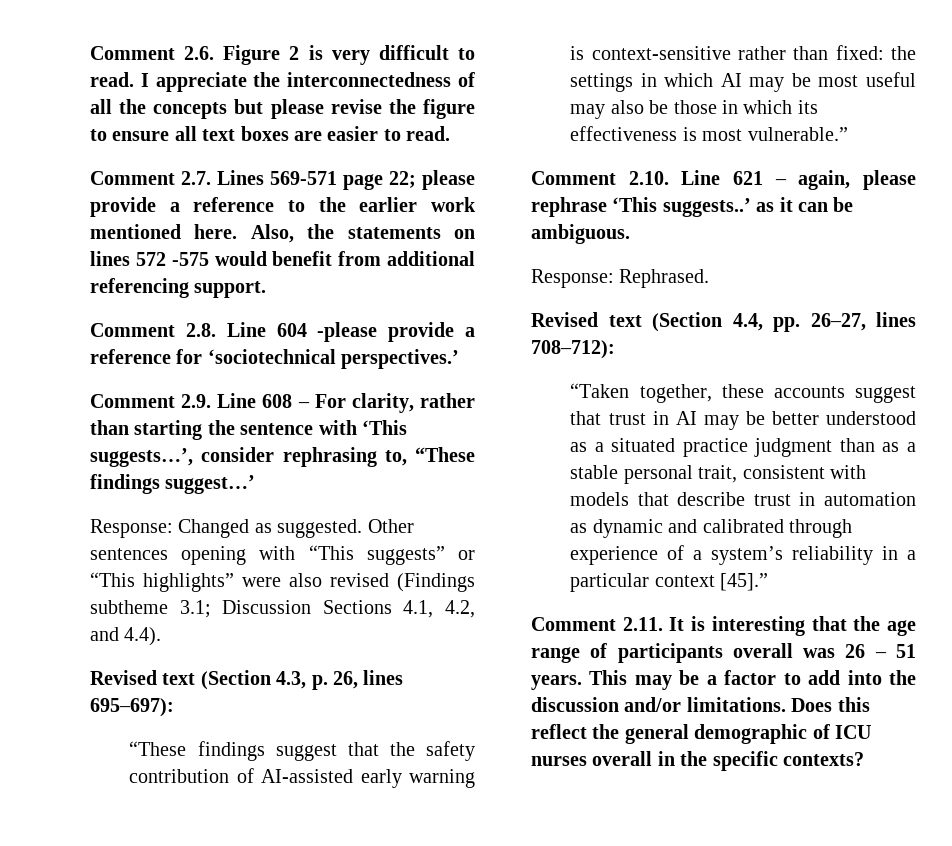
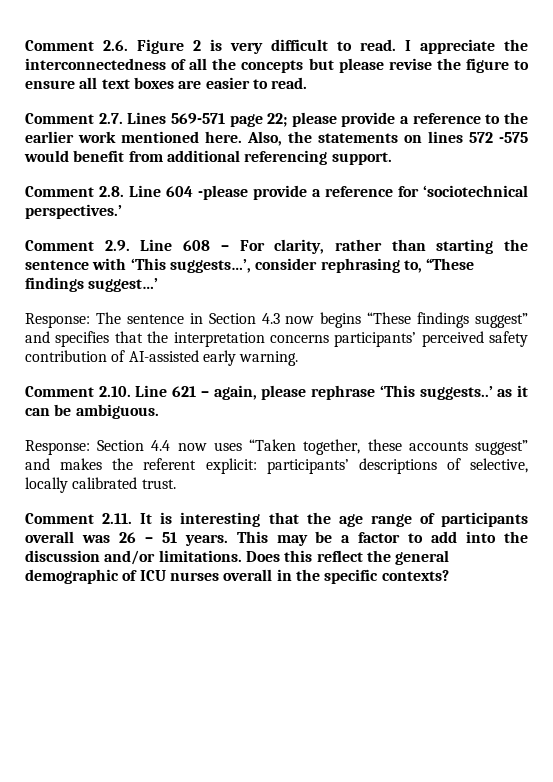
[178,519,414,538] [90,545,475,565] [90,572,475,592] [90,600,475,618] [90,627,162,646] [90,670,404,690] [90,698,174,717] [129,741,415,761] Changed as suggested. Other sentences opening with “This suggests” or “This highlights” were also revised (Findings subtheme 3.1; Discussion Sections 4.1, 4.2, and 4.4). // Revised text (Section 4.3, p. 26, lines 695–697): // “These findings suggest that the -> [95,312,528,328] [25,331,484,347] The sentence in Section 4.3 now begins “These findings suggest” and specifies that the interpretation concerns participants’ perceived
[409,769,475,788] [570,45,916,60] [570,72,916,92] [570,100,818,119] [570,126,848,141] warning is context-sensitive rather than fixed: the settings in which AI may be most useful may also be those in which its effectiveness is most vulnerable.” -> [239,351,299,366] warning.
[619,269,710,288] [531,312,916,332] [531,340,615,359] [570,383,916,403] [570,411,916,430] [570,438,916,457] [570,465,867,484] [570,492,916,506] [570,519,853,538] [570,545,916,565] [570,573,769,592] Rephrased. // Revised text (Section 4.4, pp. 26–27, lines 708–712): // “Taken together, these accounts suggest that trust in AI may be better understood as a situated practice judgment than as a stable personal trait, consistent with models that describe trust in automation as dynamic and calibrated through experience of a system’s reliability in a particular context [45].” -> [97,439,528,455] [25,458,528,474] [25,477,176,493] Section 4.4 now uses “Taken together, these accounts suggest” and makes the referent explicit: participants’ descriptions of selective, locally calibrated trust.

